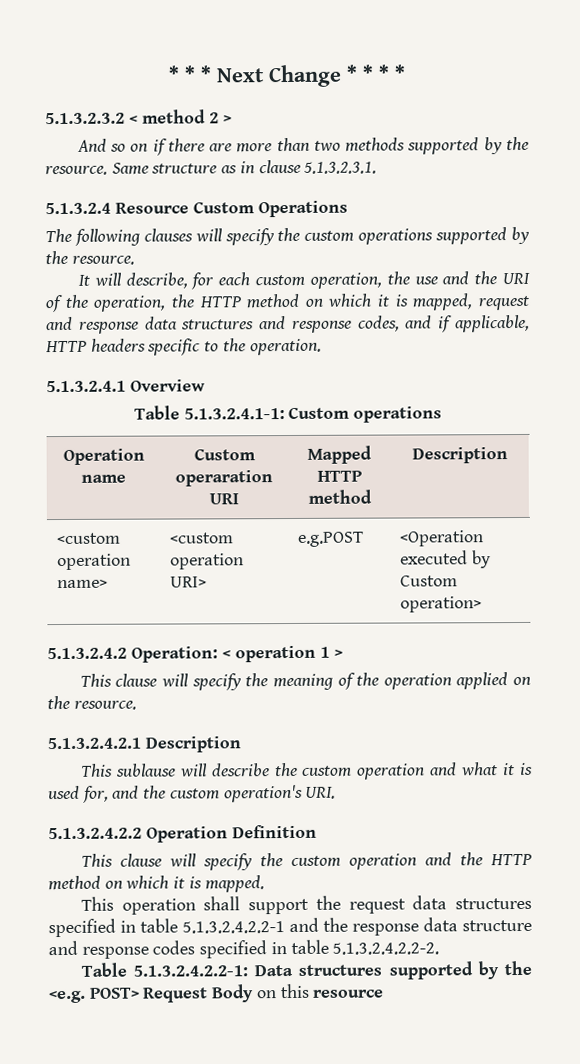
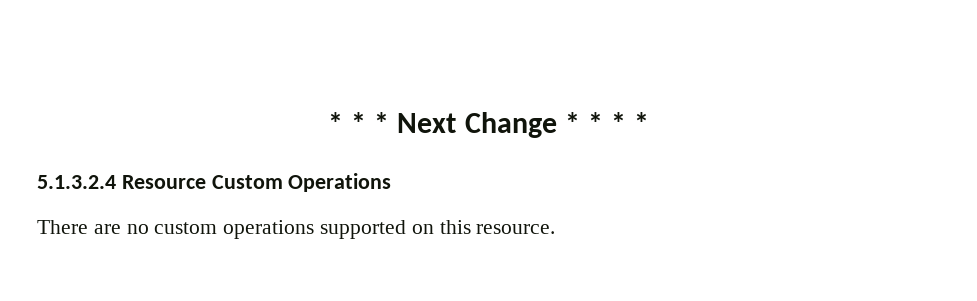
[45,109,232,125] [76,136,529,156] [45,159,378,176] [45,200,348,218] [45,226,530,246] [45,250,135,265] [77,271,530,290] [45,293,530,313] [46,314,530,334] [45,338,322,356] [46,379,205,393] [133,405,443,423] [62,448,145,465] [81,474,126,483] [193,449,256,461] [175,470,273,487] [209,493,239,505] [307,445,372,464] [316,470,362,482] [307,489,372,504] [411,447,508,464] [57,532,122,545] [57,553,132,571] [57,579,109,589] [170,532,235,544] [170,553,245,570] [170,576,208,588] [297,531,365,547] [399,530,485,547] [400,550,492,569] [400,575,459,587] [400,596,483,613] [47,645,343,663] [79,672,531,691] [47,695,137,710] [47,736,241,753] [80,762,534,780] [48,784,337,803] [48,824,317,843] [80,852,532,871] [48,875,265,893] [80,895,533,915] [48,917,532,938] [48,939,440,959] [80,960,532,980] [49,984,255,1004] 5.1.3.2.3.2 < method 2 > // And so on if there are more than two methods supported by the resource. Same structure as in clause 5.1.3.2.3.1. // 5.1.3.2.4 Resource Custom Operations // The following clauses will specify the custom operations supported by the resource. // It will describe, for each custom operation, the use and the URI of the operation, the HTTP method on which it is mapped, request and response data structures and response codes, and if applicable, HTTP headers specific to the operation. // 5.1.3.2.4.1 Overview // Table 5.1.3.2.4.1-1: Custom operations // Operation name | Custom operaration URI | Mapped HTTP method | Description // <custom operation name> | <custom operation URI> | e.g.POST | <Operation executed by Custom operation> // 5.1.3.2.4.2 Operation: < operation 1 > // This clause will specify the meaning of the operation applied on the resource. // 5.1.3.2.4.2.1 Description // This sublause will describe the custom operation and what it is used for, and the custom operation's URI. // 5.1.3.2.4.2.2 Operation Definition // This clause will specify the custom operation and the HTTP method on which it is mapped. // This operation shall support the request data structures specified in table 5.1.3.2.4.2.2-1 and the response data structure and response codes specified in table 5.1.3.2.4.2.2-2. // Table 5.1.3.2.4.2.2-1: Data structures supported by the <e.g. POST> Request Body -> [37,173,392,192] [37,220,407,239] 5.1.3.2.4 Resource Custom Operations // There are no custom operations supported
[312,989,385,998] resource -> [476,224,556,234] resource.

